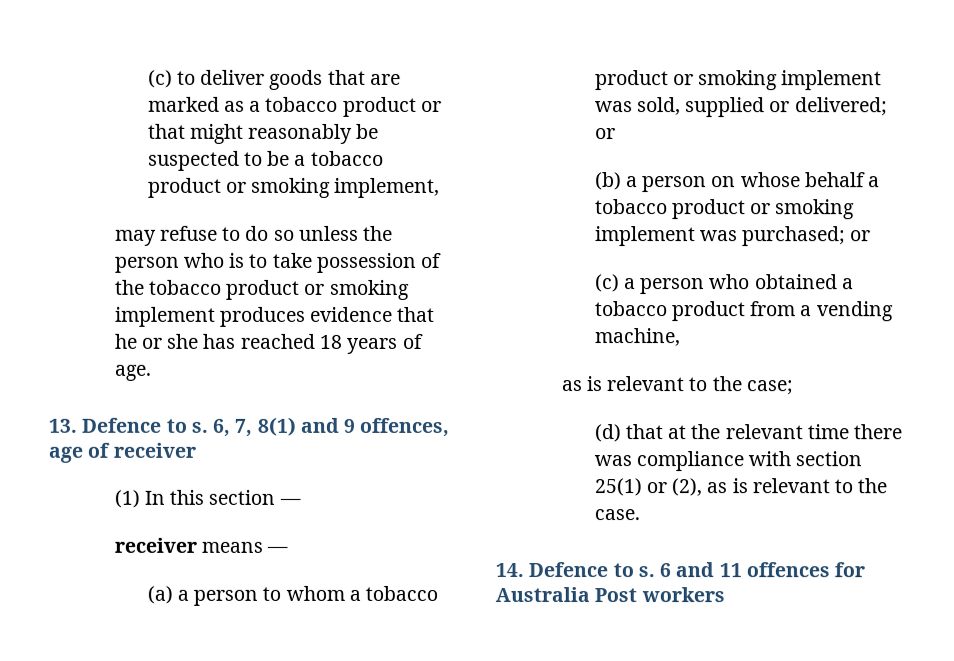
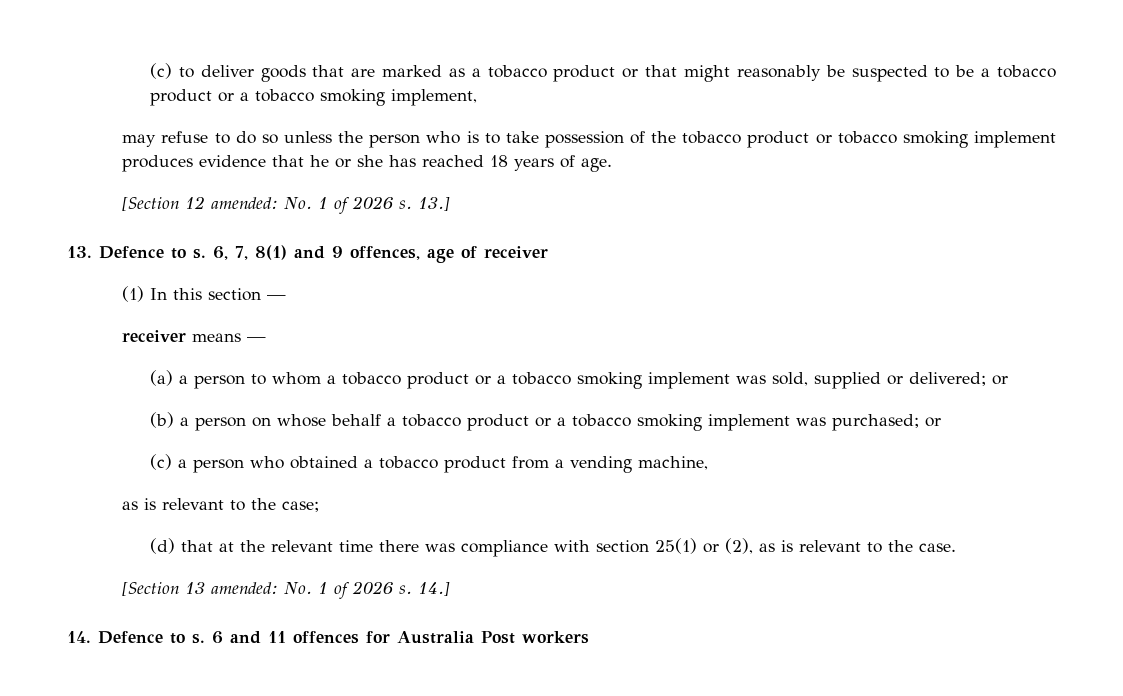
(247, 187) none -> [239,89,314,102] a tobacco
(326, 289) none -> [837,131,897,144] tobacco
(151, 372) none -> [122,196,451,214] // [Section 12 amended: No. 1 of 2026 s. 13.]
(694, 80) none -> [496,372,571,385] a tobacco
(772, 209) none -> [556,414,631,427] a tobacco
(640, 515) none -> [122,581,451,599] // [Section 13 amended: No. 1 of 2026 s. 14.]

